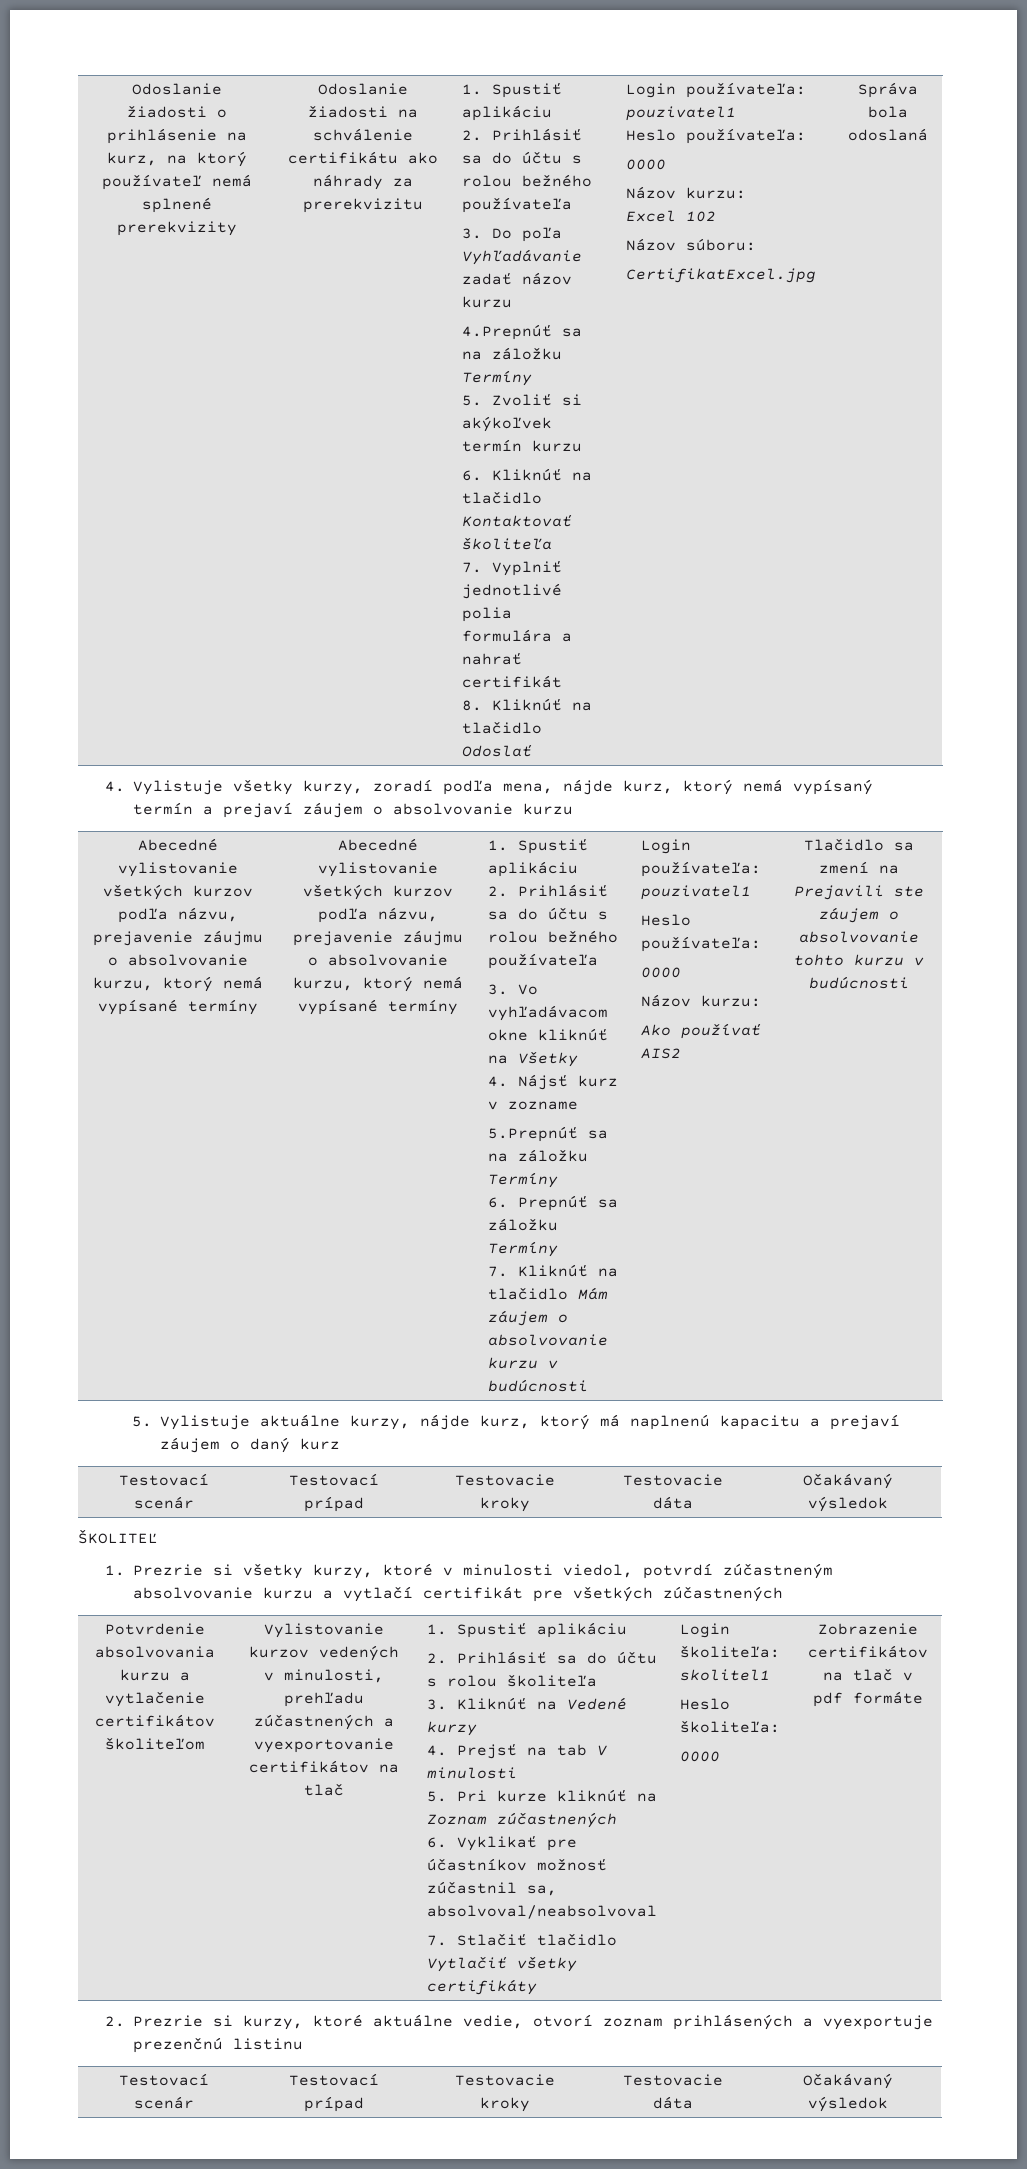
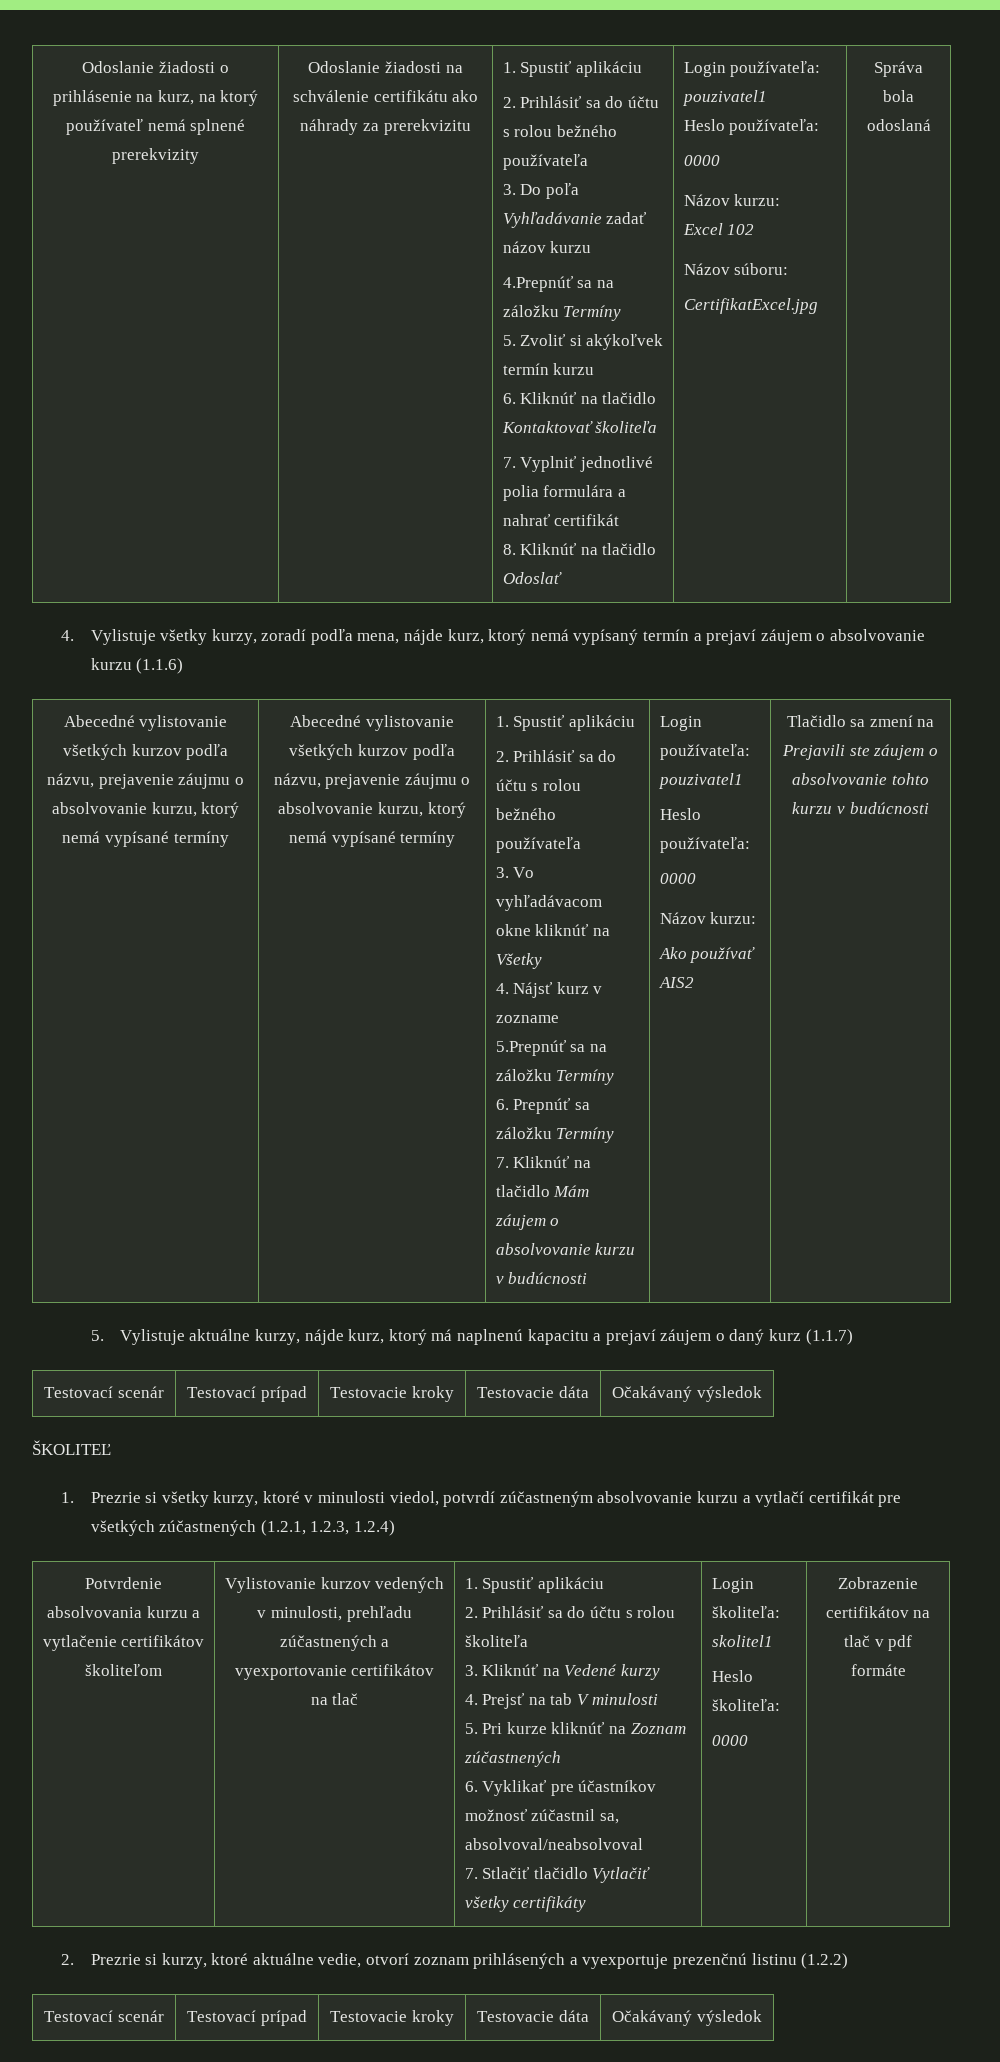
(574, 809) none -> [136,658,184,674] (1.1.6)
(341, 1444) none -> [805,1329,853,1345] (1.1.7)
(784, 1594) none -> [260,1520,395,1536] (1.2.1, 1.2.3, 1.2.4)
(304, 2044) none -> [801,1953,849,1969] (1.2.2)

